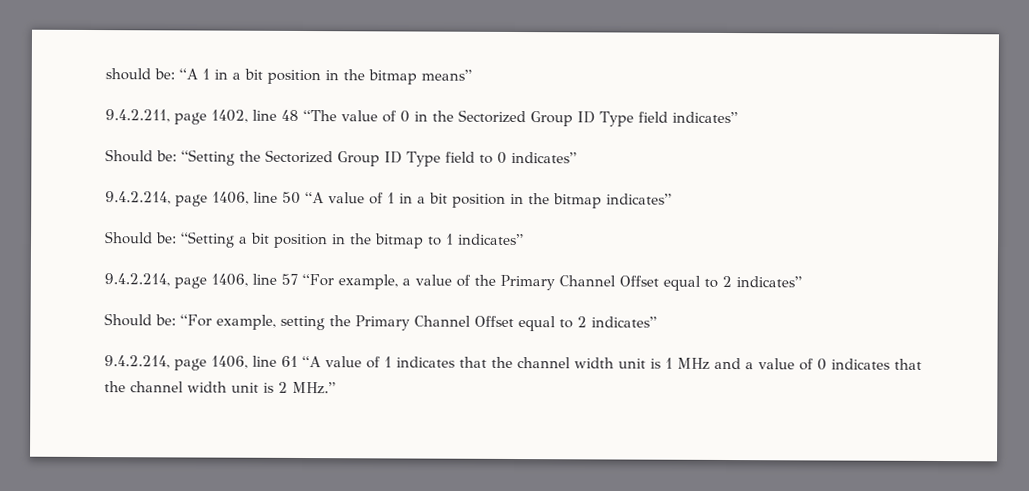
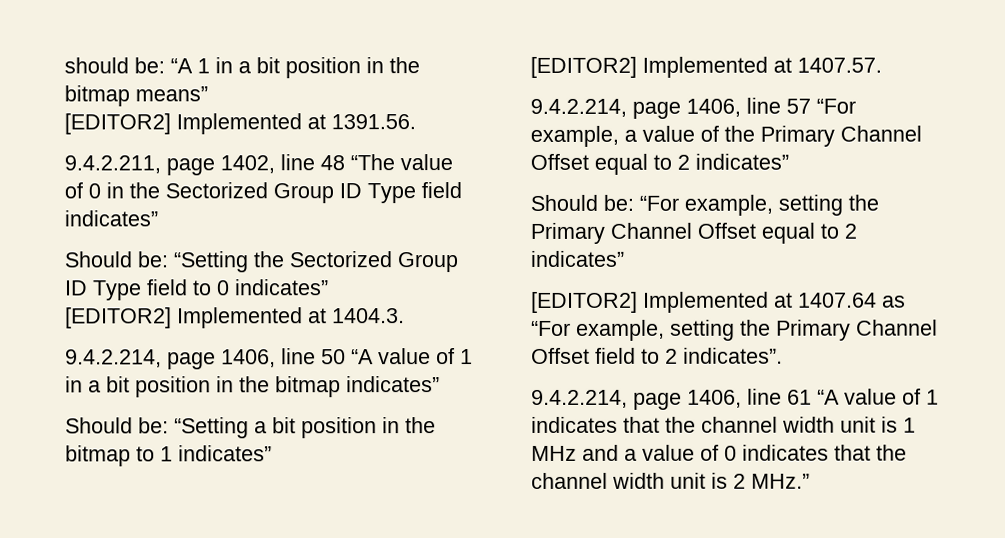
(472, 75) none -> [64,113,416,135] // [EDITOR2] Implemented at 1391.56.
(577, 157) none -> [65,307,405,329] // [EDITOR2] Implemented at 1404.3.
(524, 239) none -> [530,56,882,78] // [EDITOR2] Implemented at 1407.57.
(657, 322) none -> [531,291,906,313] [531,319,938,341] [531,347,783,364] // [EDITOR2] Implemented at 1407.64 as “For example, setting the Primary Channel Offset field to 2 indicates”.

